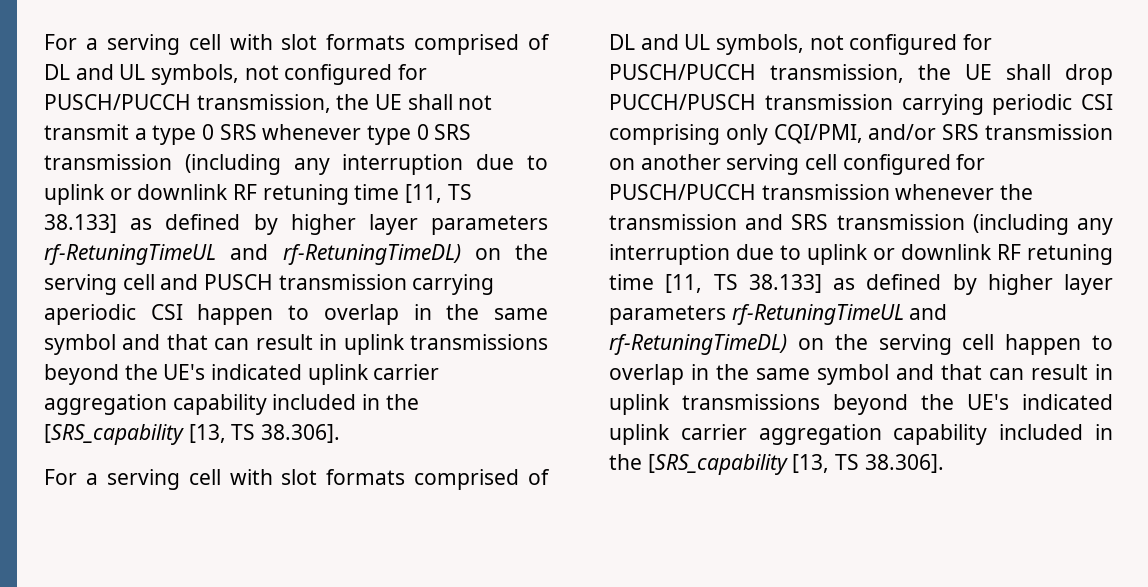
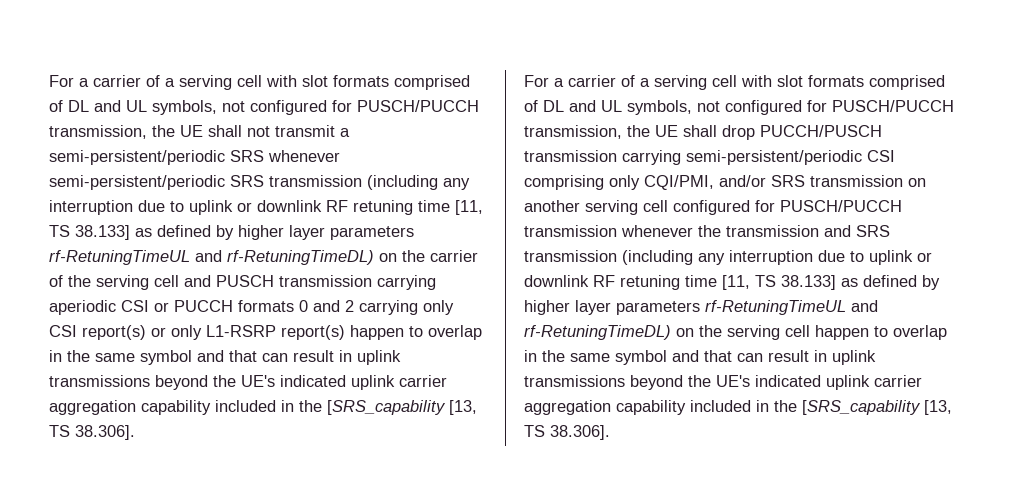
[44,34,98,50] For a -> [49,75,175,87] For a carrier of a
[152,124,429,145] type 0 SRS whenever type 0 -> [49,150,340,165] [49,175,225,190] semi-persistent/periodic SRS whenever semi-persistent/periodic
(548, 252) none -> [430,250,478,262] [49,275,91,287] carrier of the
(183, 312) none -> [154,300,454,315] [49,325,345,340] or PUCCH formats 0 and 2 carrying only CSI report(s) or only L1-RSRP report(s)
(98, 479) none -> [568,75,650,87] carrier of a
[992,94,1073,115] periodic -> [686,150,862,165] semi-persistent/periodic

